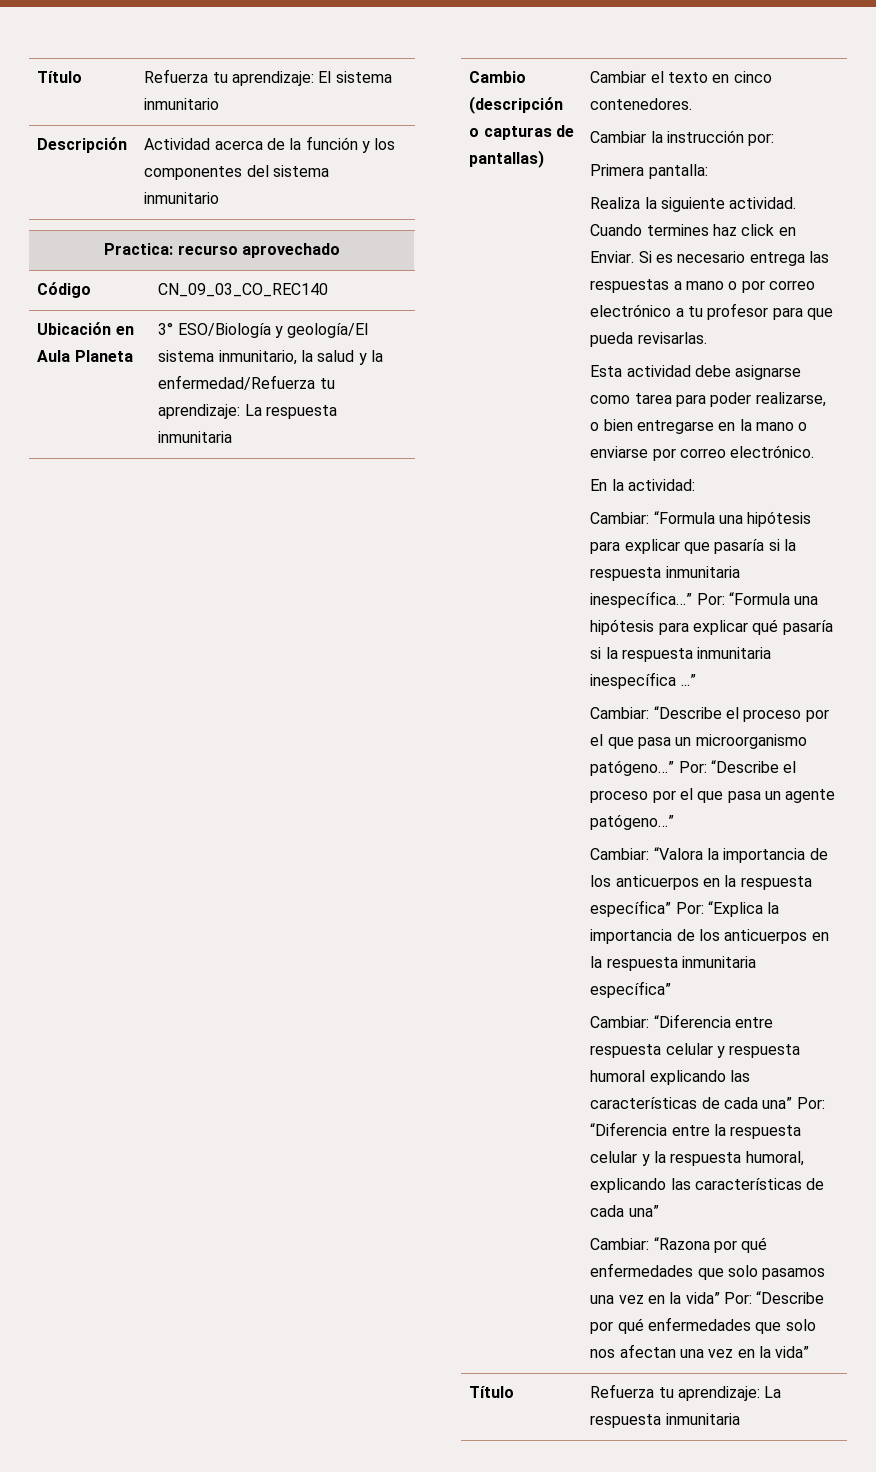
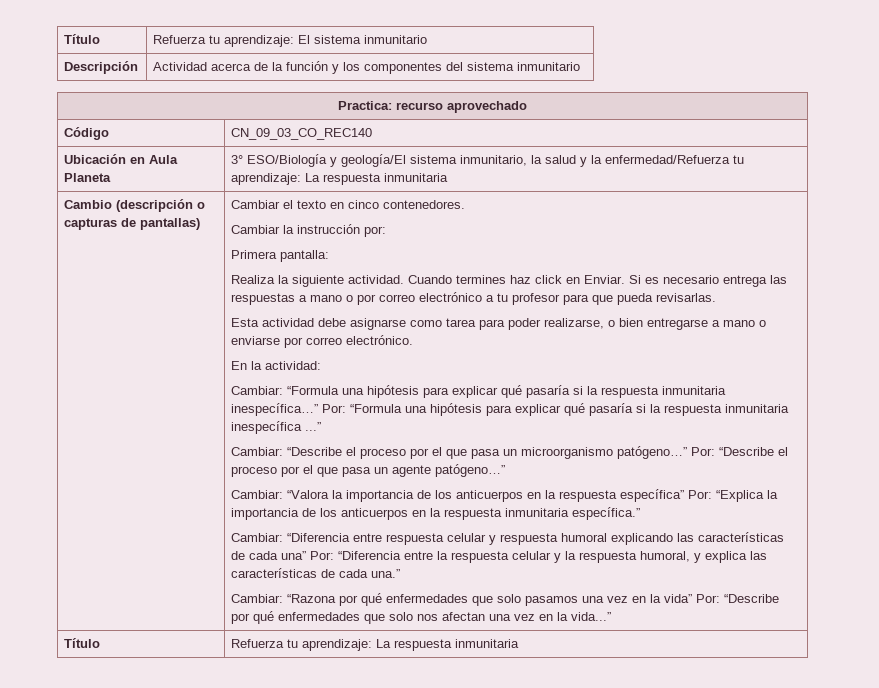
[718,419,752,431] en la -> [712,320,721,327] a
[684,542,711,554] que -> [501,385,523,398] qué
[590,981,672,998] específica” -> [572,507,641,520] específica.”
[590,1178,825,1193] [590,1205,659,1217] explicando las características de cada una” -> [694,551,768,563] [231,568,401,578] y explica las características de cada una.”
[775,1346,810,1358] vida” -> [571,612,612,621] vida...”

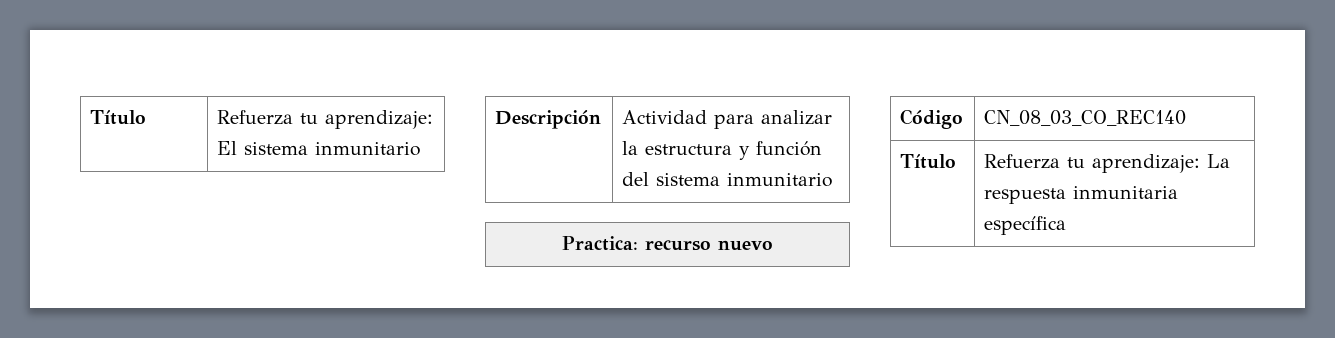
[211,61,443,74] acerca de la función y los componentes -> [714,110,833,129] [622,141,823,160] para analizar la estructura y función
[447,101,527,113] aprovechado -> [718,240,773,251] nuevo
[231,128,373,140] [64,154,179,164] [64,173,112,182] [231,154,745,167] [231,173,449,185] [64,199,206,212] [64,218,201,230] [231,200,466,209] [231,224,387,237] [231,250,330,262] [231,275,788,287] [231,292,717,305] [231,318,767,330] [231,335,414,348] [231,361,322,370] [231,385,727,398] [231,403,790,416] [231,421,322,434] [231,446,789,459] [231,464,506,477] [231,489,779,502] [231,507,641,520] [231,532,785,545] [231,551,768,563] [231,568,401,578] [231,593,780,606] [231,611,612,624] CN_09_03_CO_REC140 // Ubicación en Aula Planeta | 3° ESO/Biología y geología/El sistema inmunitario, la salud y la enfermedad/Refuerza tu aprendizaje: La respuesta inmunitaria // Cambio (descripción o capturas de pantallas) | Cambiar el texto en cinco contenedores. // Cambiar la instrucción por: // Primera pantalla: // Realiza la siguiente actividad. Cuando termines haz click en Enviar. Si es necesario entrega las respuestas a mano o por correo electrónico a tu profesor para que pueda revisarlas. // Esta actividad debe asignarse como tarea para poder realizarse, o bien entregarse a mano o enviarse por correo electrónico. // En la actividad: // Cambiar: “Formula una hipótesis para explicar qué pasaría si la respuesta inmunitaria inespecífica…” Por: “Formula una hipótesis para explicar qué pasaría si la respuesta inmunitaria inespecífica ...” // Cambiar: “Describe el proceso por el que pasa un microorganismo patógeno…” Por: “Describe el proceso por el que pasa un agente patógeno…” // Cambiar: “Valora la importancia de los anticuerpos en la respuesta específica” Por: “Explica la importancia de los anticuerpos en la respuesta inmunitaria específica.” // Cambiar: “Diferencia entre respuesta celular y respuesta humoral explicando las características de cada una” Por: “Diferencia entre la respuesta celular y la respuesta humoral, y explica las características de cada una.” // Cambiar: “Razona por qué enfermedades que solo pasamos una vez en la vida” Por: “Describe por qué enfermedades que solo nos afectan una vez en la vida...” -> [984,110,1187,126] CN_08_03_CO_REC140
(520, 643) none -> [984,216,1067,235] específica

